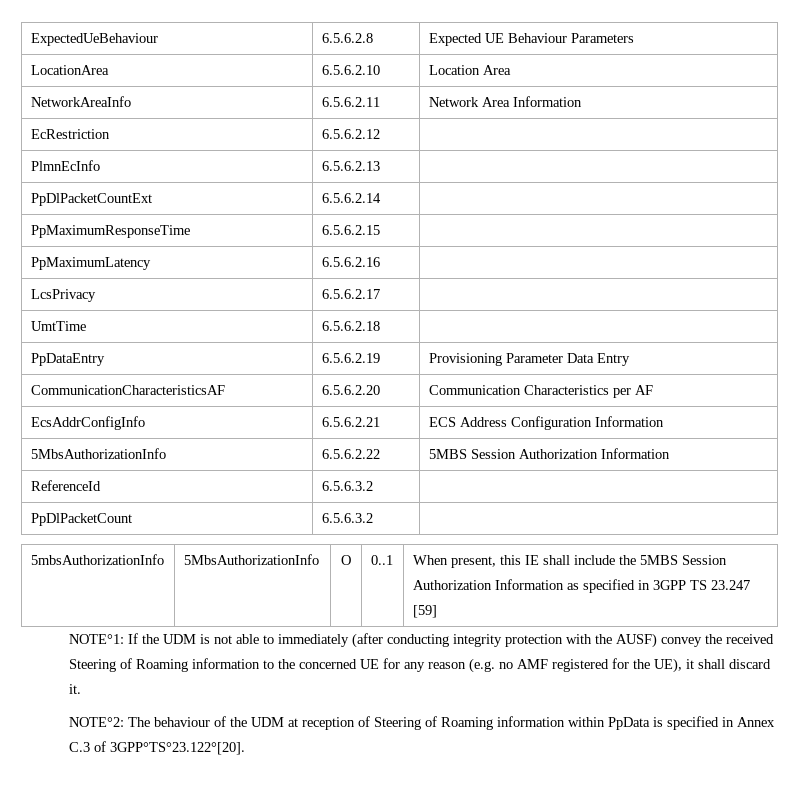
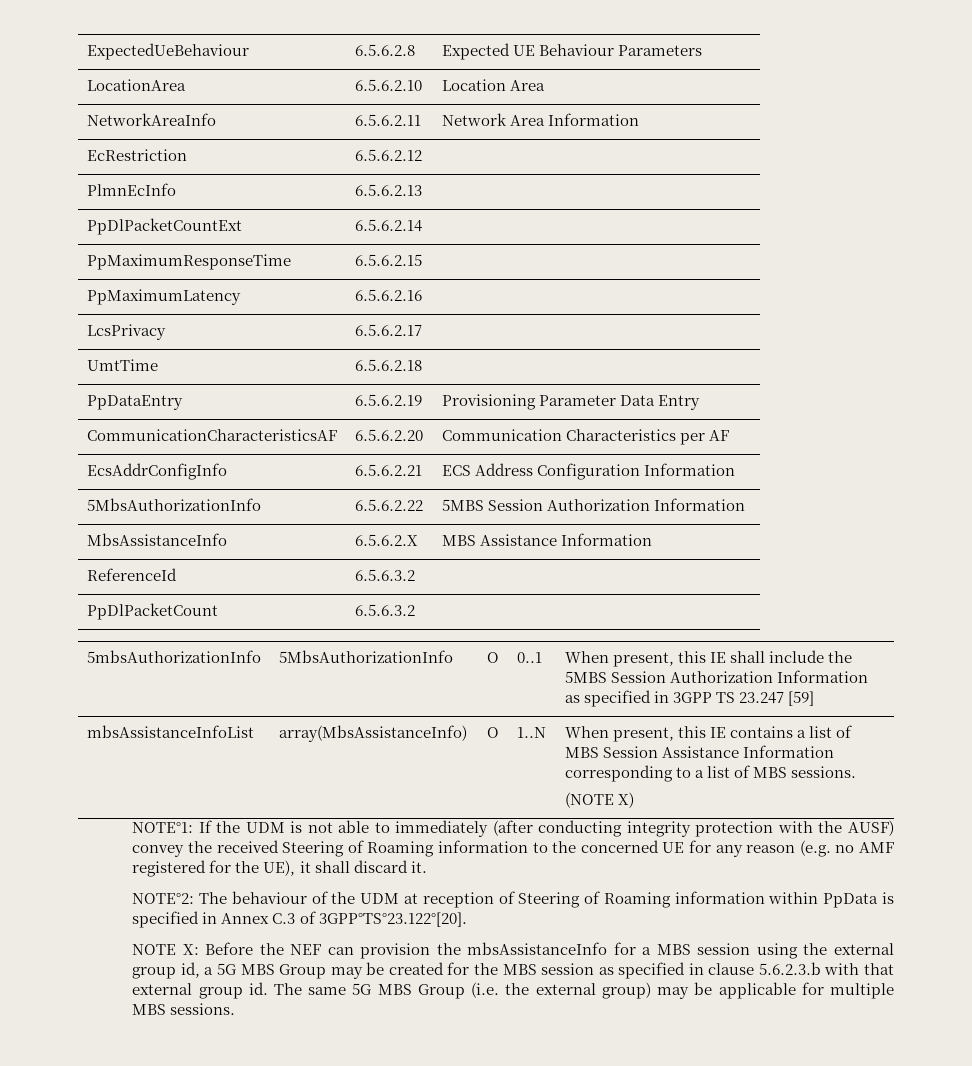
(670, 453) none -> [86,533,227,546] [354,534,418,546] [441,533,653,546] // MbsAssistanceInfo | 6.5.6.2.X | MBS Assistance Information
(437, 611) none -> [86,725,254,738] [278,725,467,742] [487,727,499,738] [516,727,546,738] [564,725,853,742] [564,745,835,758] [564,765,857,782] [564,792,634,808] // mbsAssistanceInfoList | array(MbsAssistanceInfo) | O | 1..N | When present, this IE contains a list of MBS Session Assistance Information corresponding to a list of MBS sessions. // (NOTE X)
(246, 748) none -> [132,942,894,959] [132,962,895,979] [132,982,894,999] [132,1003,236,1015] // NOTE X: Before the NEF can provision the mbsAssistanceInfo for a MBS session using the external group id, a 5G MBS Group may be created for the MBS session as specified in clause 5.6.2.3.b with that external group id. The same 5G MBS Group (i.e. the external group) may be applicable for multiple MBS sessions.

